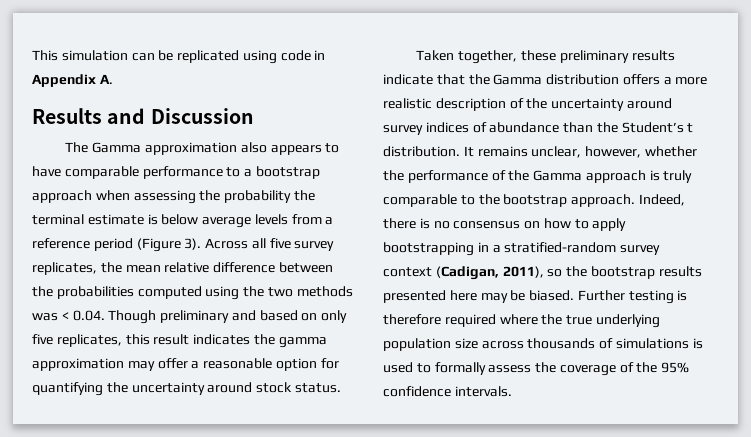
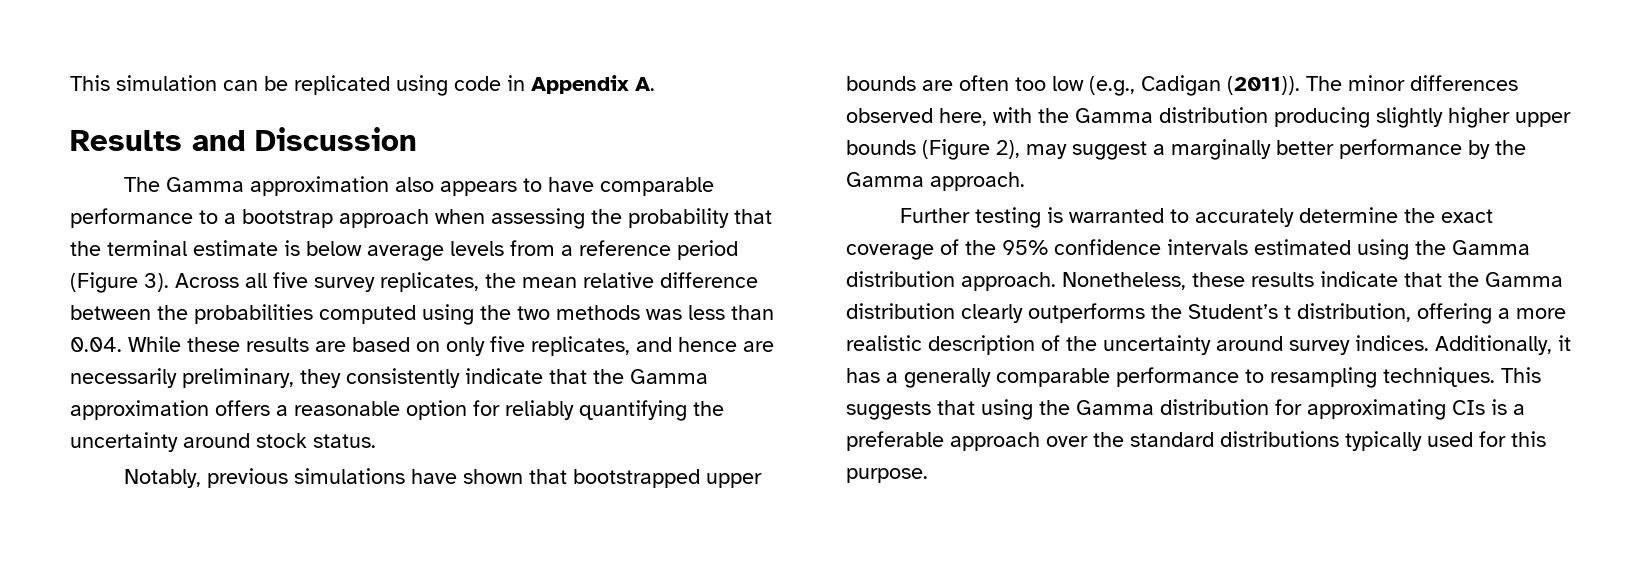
(292, 196) none -> [734,209,772,224] that
[61,310,256,324] < 0.04. Though preliminary and -> [688,305,774,320] [70,336,346,352] less than 0.04. While these results are
[125,334,327,348] [32,358,188,371] this result indicates the gamma approximation may offer -> [636,337,774,352] [70,368,708,388] [70,400,270,420] and hence are necessarily preliminary, they consistently indicate that the Gamma approximation offers
(339, 363) none -> [505,400,574,420] reliably
[416,50,629,64] Taken together, these preliminary -> [124,468,763,488] [846,75,1518,96] [846,107,1571,128] [846,139,1526,160] [846,172,1025,191] [900,207,1494,228] [846,239,1530,260] [846,271,1245,291] Notably, previous simulations have shown that bootstrapped upper bounds are often too low (e.g., Cadigan (2011)). The minor differences observed here, with the Gamma distribution producing slightly higher upper bounds (Figure 2), may suggest a marginally better performance by the Gamma approach. // Further testing is warranted to accurately determine the exact coverage of the 95% confidence intervals estimated using the Gamma distribution approach. Nonetheless, these
[622,74,660,85] offers -> [961,303,1492,324] clearly outperforms the Student’s t distribution, offering
[425,122,694,133] [383,146,697,158] [383,170,693,183] [383,194,685,207] [383,218,627,231] [383,242,661,256] [383,266,702,280] [383,290,688,304] [383,314,660,328] [383,338,703,351] [383,362,690,376] [383,386,512,397] indices of abundance than the Student’s t distribution. It remains unclear, however, whether the performance of the Gamma approach is truly comparable to the bootstrap approach. Indeed, there is no consensus on how to apply bootstrapping in a stratified-random survey context (Cadigan, 2011), so the bootstrap results presented here may be biased. Further testing is therefore required where the true underlying population size across thousands of simulations is used to formally assess the coverage of the 95% confidence intervals. -> [1355,335,1571,355] [846,367,1541,388] [846,399,1525,420] [846,431,1546,451] [846,468,928,483] indices. Additionally, it has a generally comparable performance to resampling techniques. This suggests that using the Gamma distribution for approximating CIs is a preferable approach over the standard distributions typically used for this purpose.

